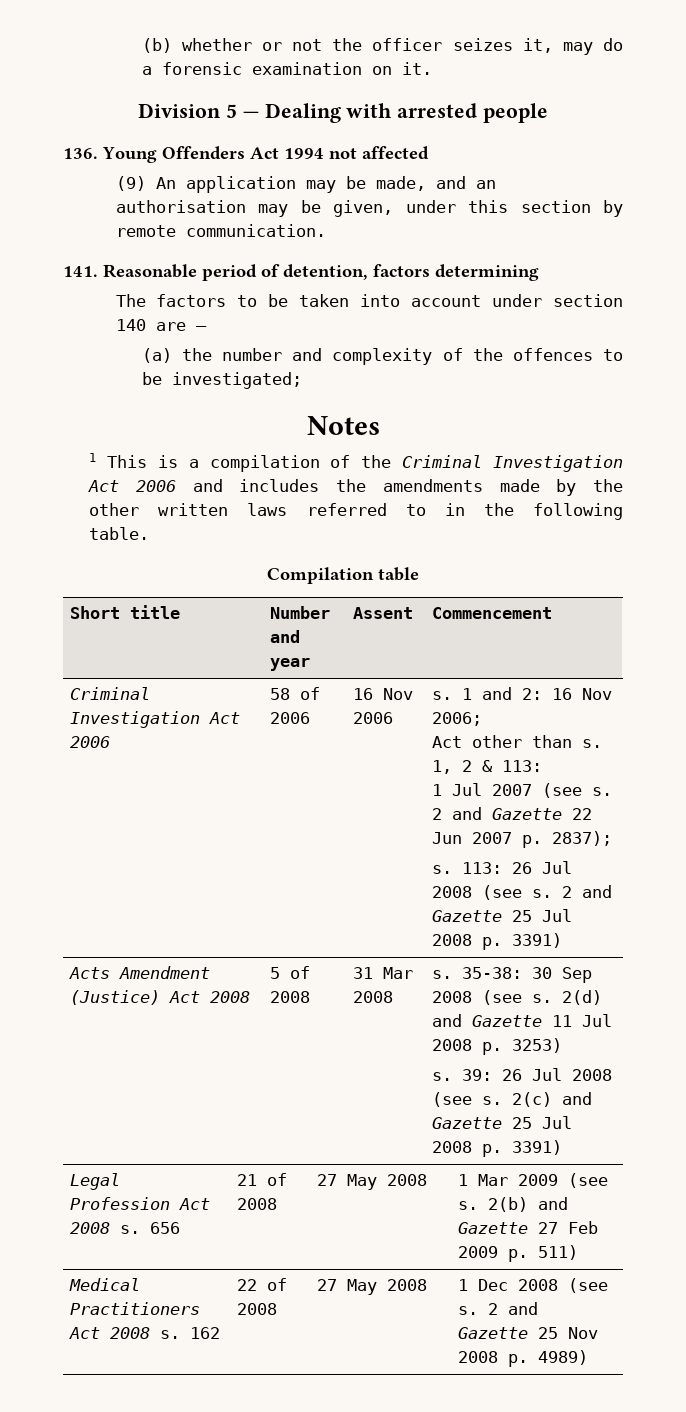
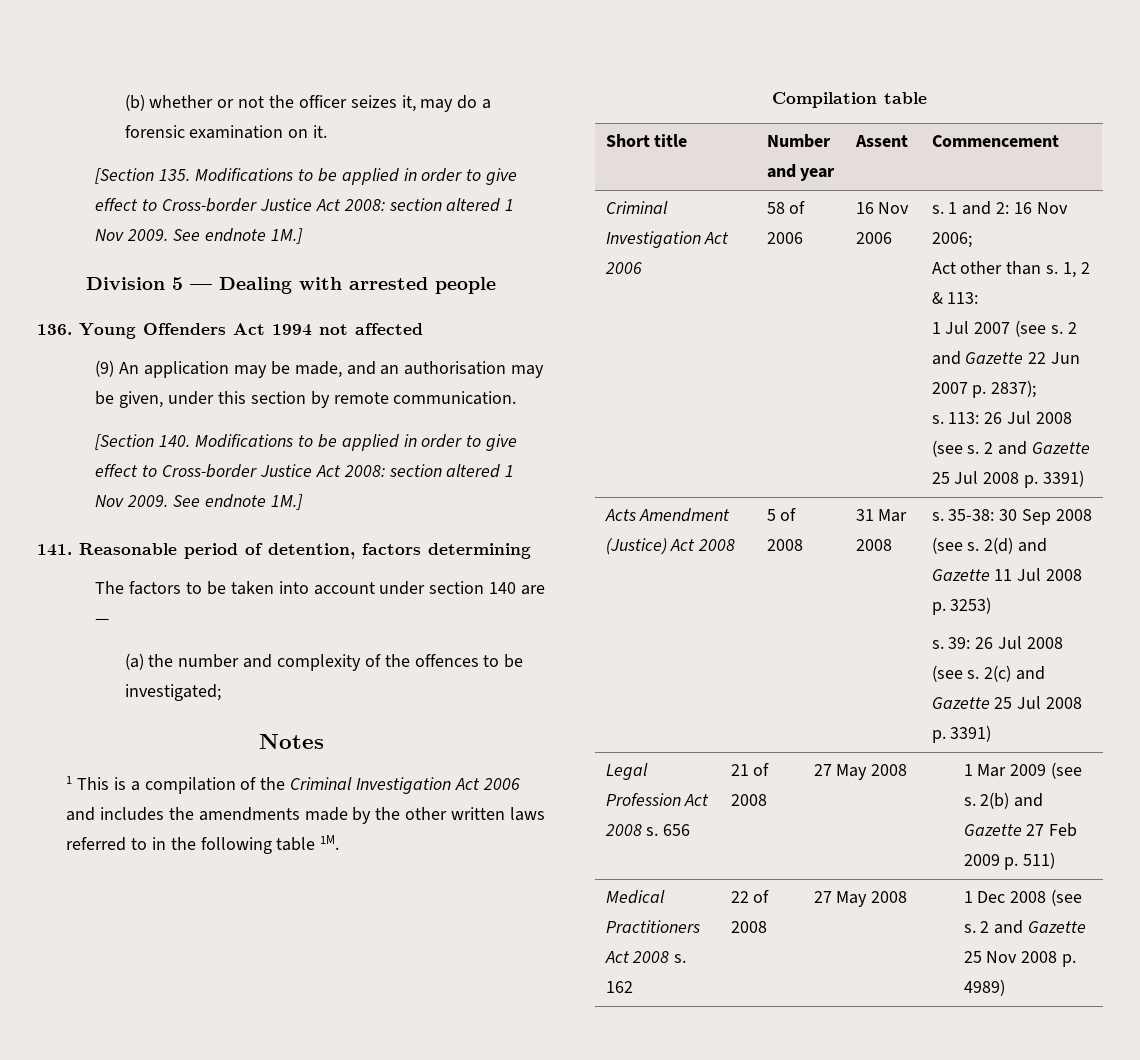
(432, 68) none -> [95,168,518,185] [95,198,515,212] [95,228,303,244] // [Section 135. Modifications to be applied in order to give effect to Cross-border Justice Act 2008: section altered 1 Nov 2009. See endnote 1M.]
(326, 230) none -> [95,434,518,451] [95,464,515,478] [95,494,303,510] // [Section 140. Modifications to be applied in order to give effect to Cross-border Justice Act 2008: section altered 1 Nov 2009. See endnote 1M.]
[89,527,150,540] table. -> [276,835,340,851] table 1M.

